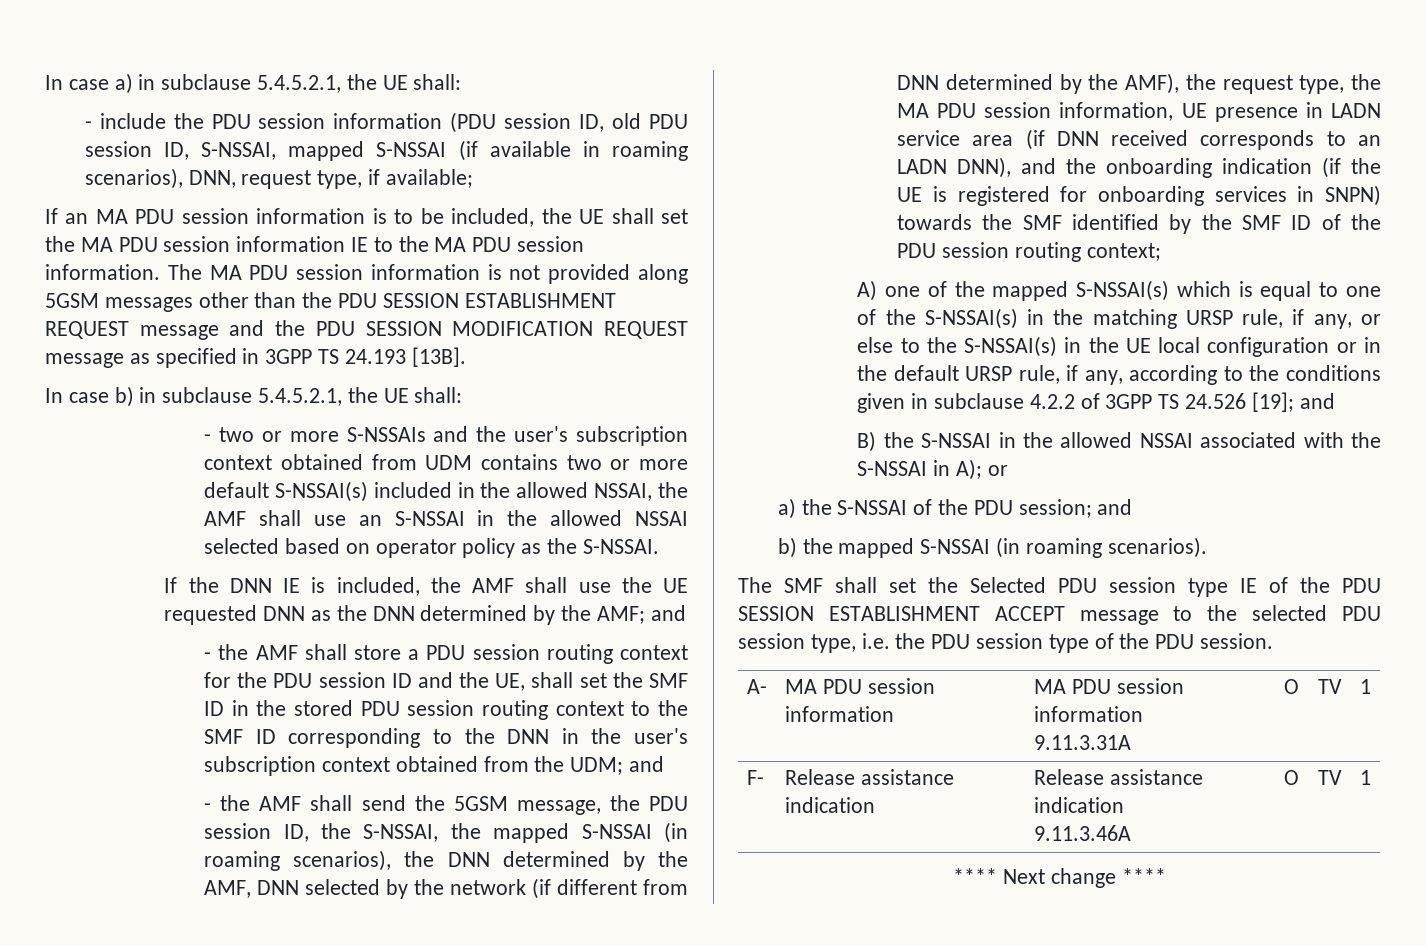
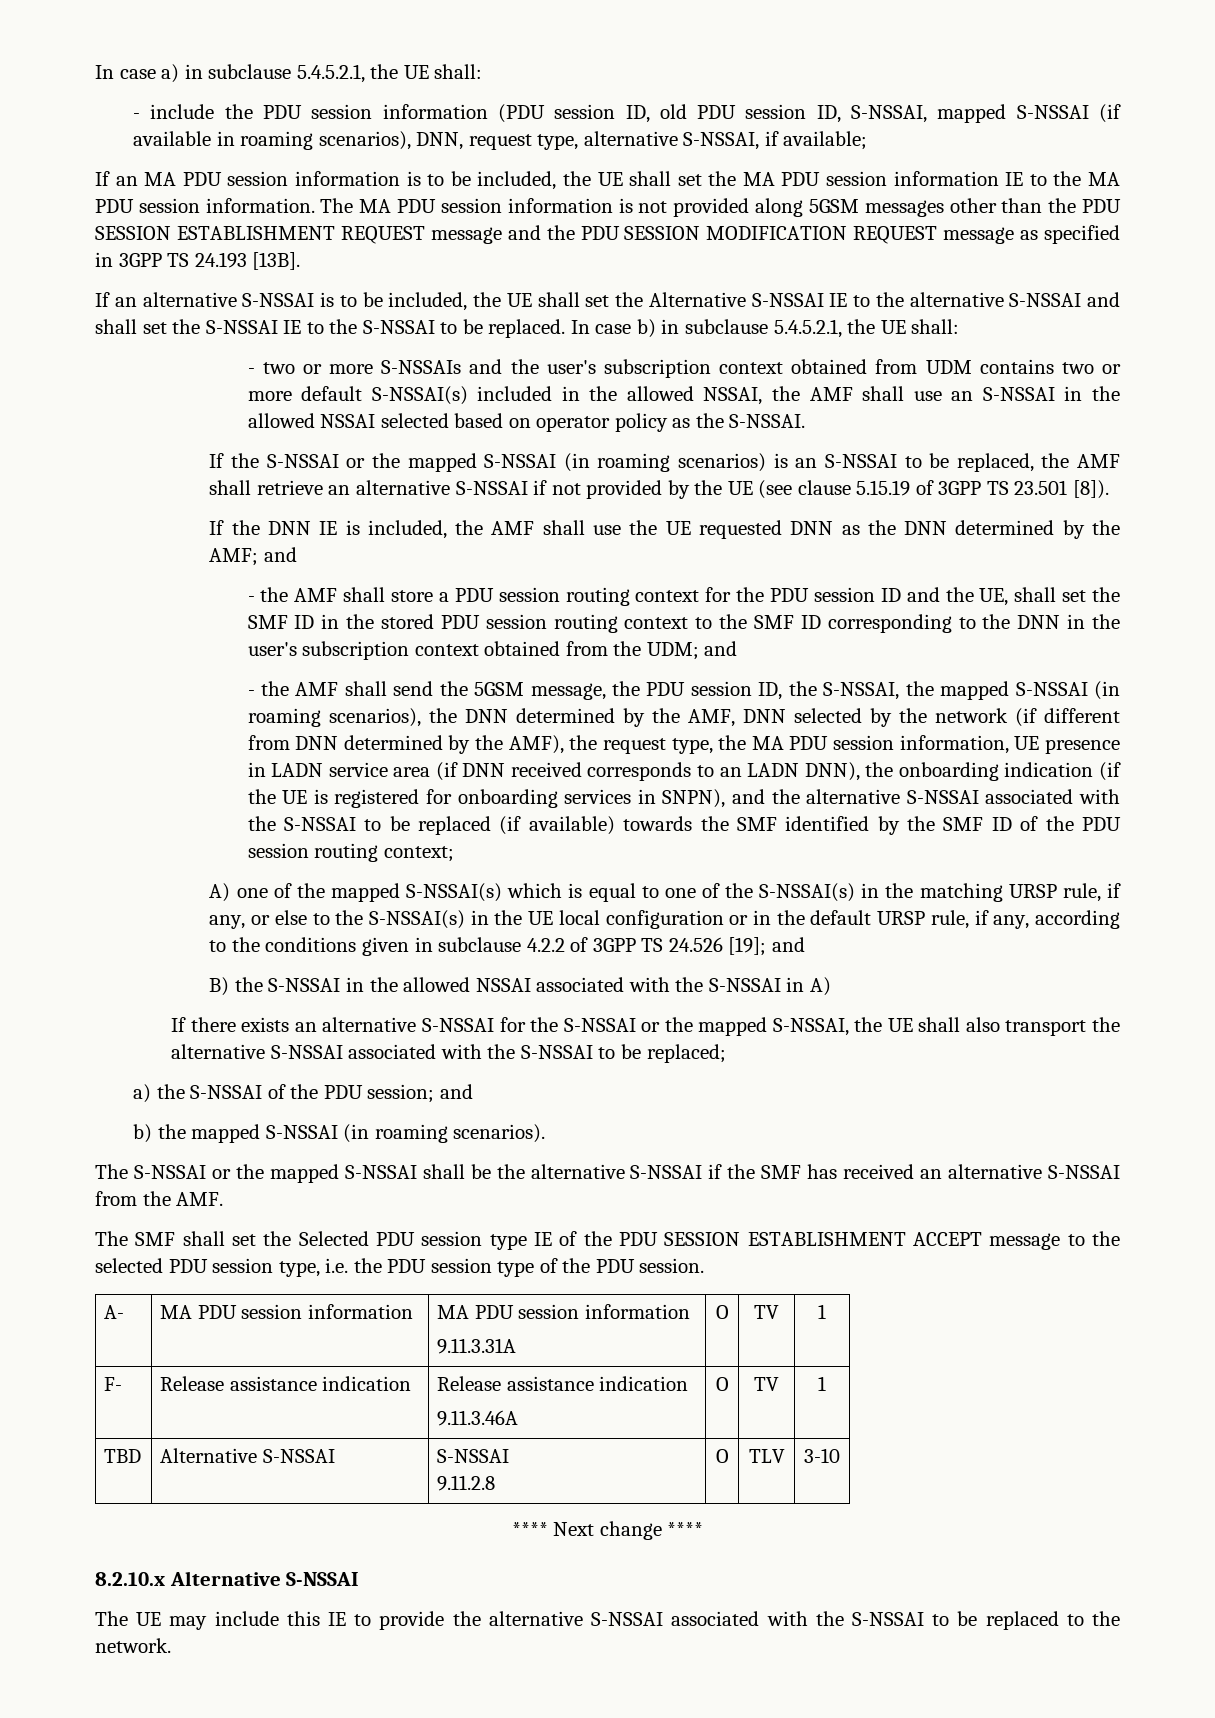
(363, 179) none -> [583,131,760,150] alternative S-NSSAI,
(466, 357) none -> [95,292,1120,311] [95,319,566,338] If an alternative S-NSSAI is to be included, the UE shall set the Alternative S-NSSAI IE to the alternative S-NSSAI and shall set the S-NSSAI IE to the S-NSSAI to be replaced.
(659, 546) none -> [209,453,1120,472] [209,480,1110,499] // If the S-NSSAI or the mapped S-NSSAI (in roaming scenarios) is an S-NSSAI to be replaced, the AMF shall retrieve an alternative S-NSSAI if not provided by the UE (see clause 5.15.19 of 3GPP TS 23.501 [8]).
[1021,158,1057,174] and -> (860, 771) none
[1325,185,1381,206] SNPN) -> [662,789,1121,808] [247,816,615,835] SNPN), and the alternative S-NSSAI associated with the S-NSSAI to be replaced (if available)
[955,459,1008,480] A); or -> [809,977,831,996] [171,1017,1120,1036] [171,1044,726,1063] A) // If there exists an alternative S-NSSAI for the S-NSSAI or the mapped S-NSSAI, the UE shall also transport the alternative S-NSSAI associated with the S-NSSAI to be replaced;
(1207, 547) none -> [95,1164,1121,1183] [95,1191,224,1206] // The S-NSSAI or the mapped S-NSSAI shall be the alternative S-NSSAI if the SMF has received an alternative S-NSSAI from the AMF.
[953,868,1166,888] // **** Next change **** -> [104,1449,142,1463] [160,1448,335,1463] [437,1449,510,1463] [437,1475,496,1491] [715,1449,729,1463] [748,1449,785,1463] [804,1448,840,1463] [511,1521,704,1540] [95,1571,360,1586] [95,1611,1120,1630] [95,1638,171,1653] // TBD | Alternative S-NSSAI | S-NSSAI // 9.11.2.8 | O | TLV | 3-10 // **** Next change **** // 8.2.10.x Alternative S-NSSAI // The UE may include this IE to provide the alternative S-NSSAI associated with the S-NSSAI to be replaced to the network.

